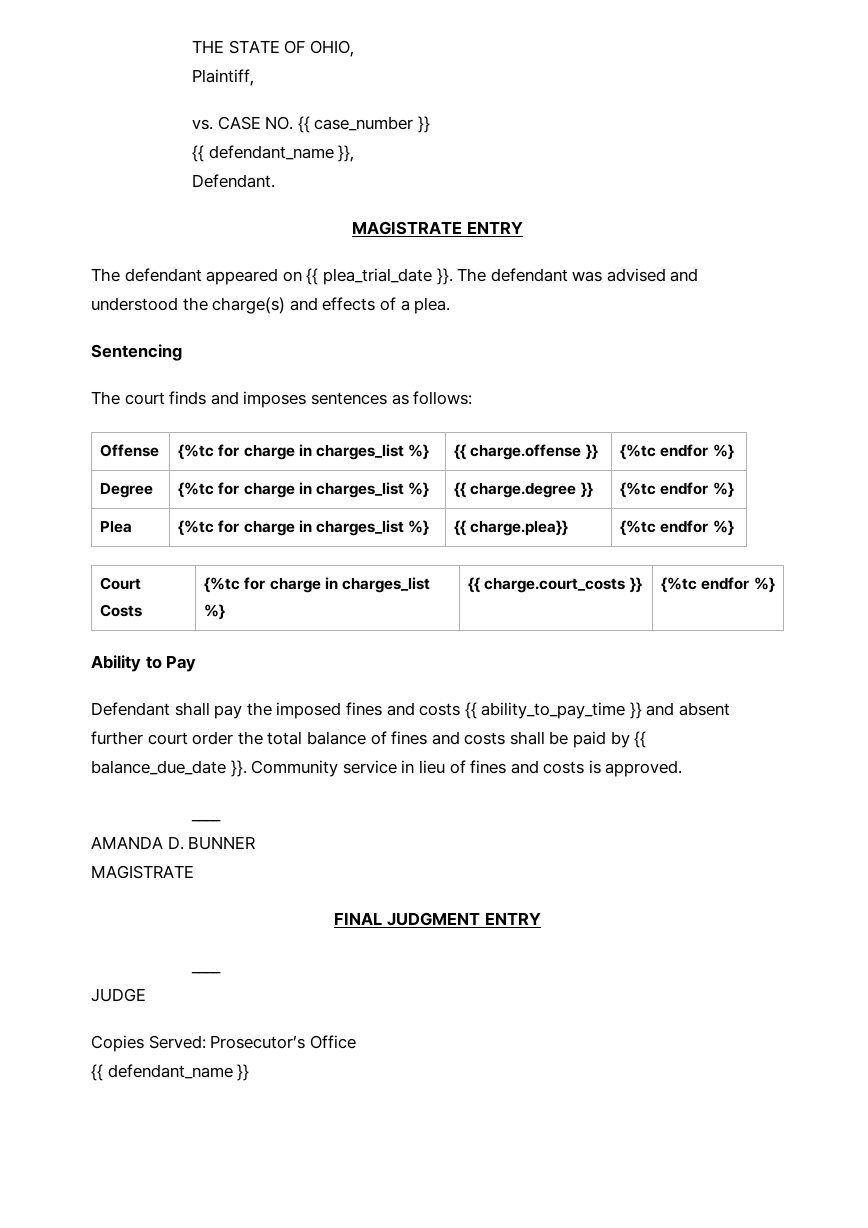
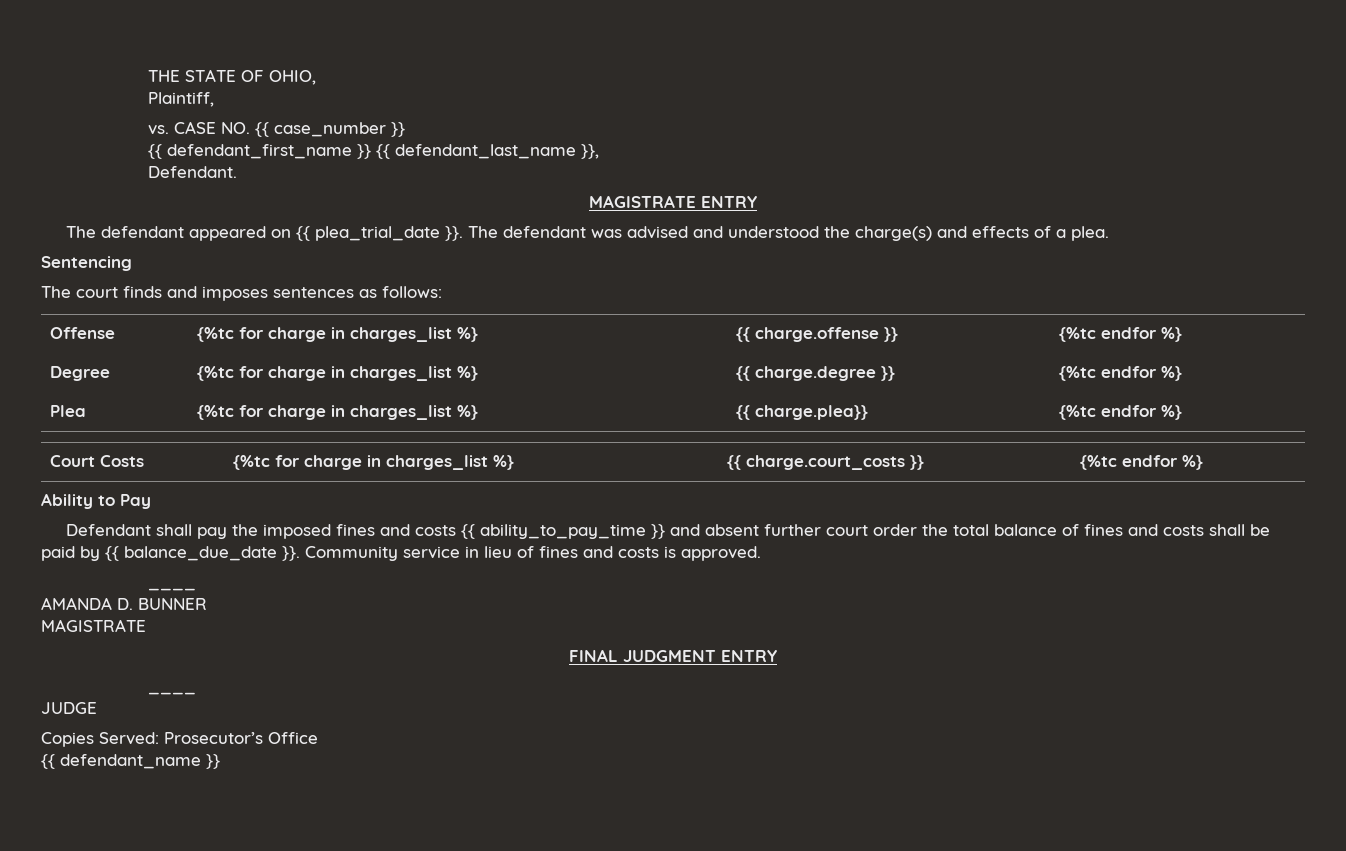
[208,145,334,160] defendant_name -> [166,144,576,159] defendant_first_name }} {{ defendant_last_name

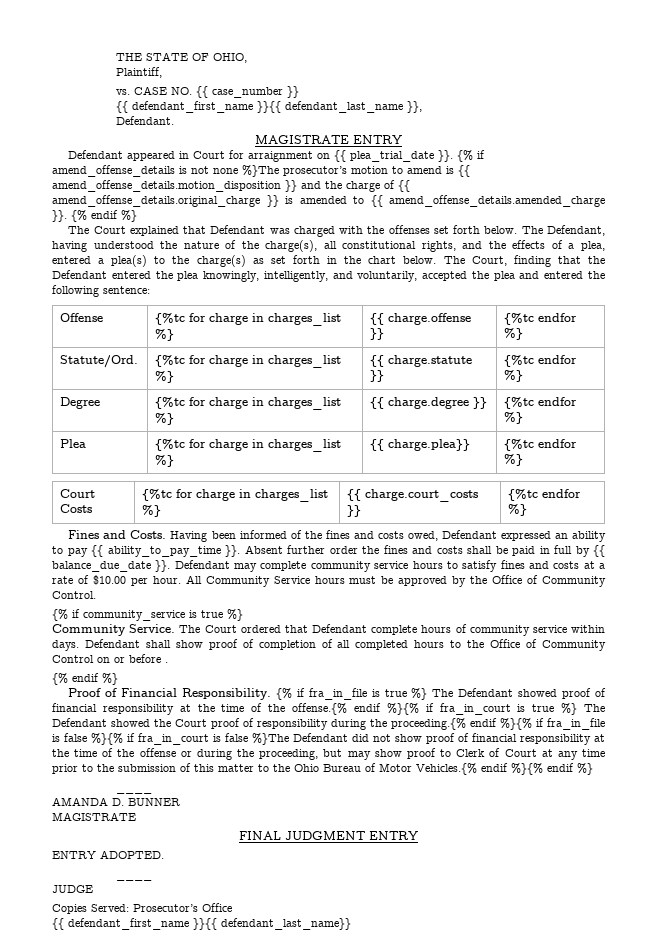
[356,144,390,159] }} {{ -> [256,101,281,113] }}{{
[66,226,1110,241] [41,256,132,271] [41,286,442,301] The defendant appeared on {{ plea_trial_date }}. The defendant was advised and understood the charge(s) and effects of a plea. // Sentencing // The court finds and imposes sentences as follows: -> [68,150,486,162] [52,165,470,177] [52,180,410,192] [52,195,605,207] [52,210,137,222] [68,225,605,237] [52,240,606,252] [52,255,606,267] [52,270,605,282] [52,285,150,297] Defendant appeared in Court for arraignment on {{ plea_trial_date }}. {% if amend_offense_details is not none %}The prosecutor’s motion to amend is {{ amend_offense_details.motion_disposition }} and the charge of {{ amend_offense_details.original_charge }} is amended to {{ amend_offense_details.amended_charge }}. {% endif %} // The Court explained that Defendant was charged with the offenses set forth below. The Defendant, having understood the nature of the charge(s), all constitutional rights, and the effects of a plea, entered a plea(s) to the charge(s) as set forth in the chart below. The Court, finding that the Defendant entered the plea knowingly, intelligently, and voluntarily, accepted the plea and entered the following sentence:
(1182, 334) none -> [60,355,139,368] [155,355,342,368] [155,371,175,383] [370,355,473,367] [370,370,385,382] [504,355,578,367] [504,370,524,382] // Statute/Ord. | {%tc for charge in charges_list %} | {{ charge.statute }} | {%tc endfor %}
[41,493,151,509] [66,524,1080,539] Ability to Pay // Defendant shall pay the imposed fines and costs {{ ability_to_pay_time }} and absent further court order the total balance of -> [68,530,606,542] [52,545,379,557] Fines and Costs. Having been informed of the fines and costs owed, Defendant expressed an ability to pay {{ ability_to_pay_time }}. Absent further order the
(75, 553) none -> [539,545,572,554] in full
[305,546,761,561] Community service in lieu of fines and costs is approved. -> [174,560,605,572] [52,575,606,587] [52,591,96,599] [52,609,243,621] [52,624,606,636] [52,639,606,651] [52,654,168,663] [52,673,118,685] [68,688,606,700] [52,703,606,715] [52,718,605,730] [52,733,605,745] [52,748,605,760] [52,763,593,775] Defendant may complete community service hours to satisfy fines and costs at a rate of $10.00 per hour. All Community Service hours must be approved by the Office of Community Control. // {% if community_service is true %} // Community Service. The Court ordered that Defendant complete hours of community service within days. Defendant shall show proof of completion of all completed hours to the Office of Community Control on or before . // {% endif %} // Proof of Financial Responsibility. {% if fra_in_file is true %} The Defendant showed proof of financial responsibility at the time of the offense.{% endif %}{% if fra_in_court is true %} The Defendant showed the Court proof of responsibility during the proceeding.{% endif %}{% if fra_in_file is false %}{% if fra_in_court is false %}The Defendant did not show proof of financial responsibility at the time of the offense or during the proceeding, but may show proof to Clerk of Court at any time prior to the submission of this matter to the Ohio Bureau of Motor Vehicles.{% endif %}{% endif %}
(777, 656) none -> [52,850,164,859] // ENTRY ADOPTED.
[60,754,220,769] defendant_name }} -> [68,918,351,930] defendant_first_name }}{{ defendant_last_name}}

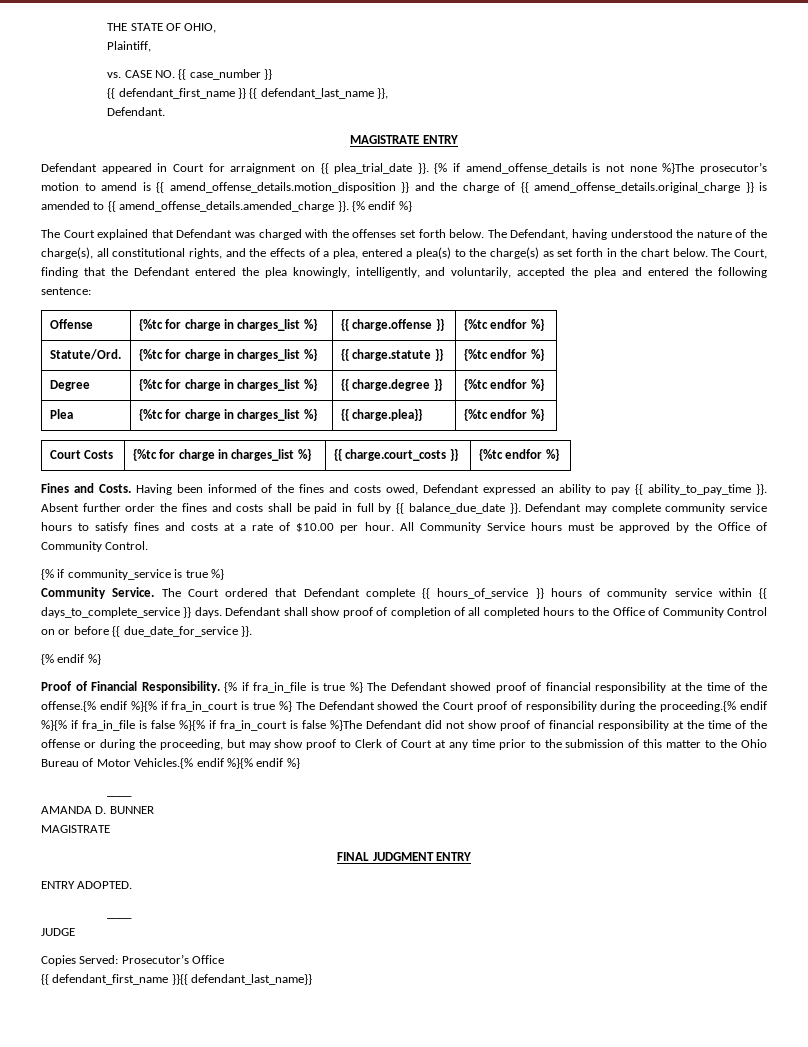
[256,101,281,113] }}{{ -> [238,88,258,99] }} {{
(418, 630) none -> [422,588,544,599] {{ hours_of_service }}
(606, 629) none -> [759,588,767,599] [41,607,192,618] {{ days_to_complete_service }}
[165,662,168,663] . -> [112,626,252,637] {{ due_date_for_service }}.

